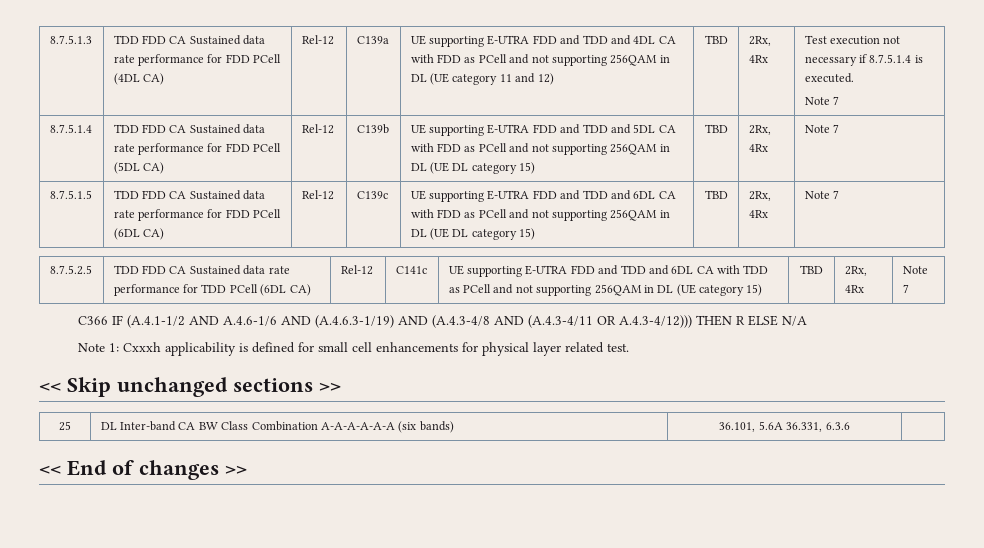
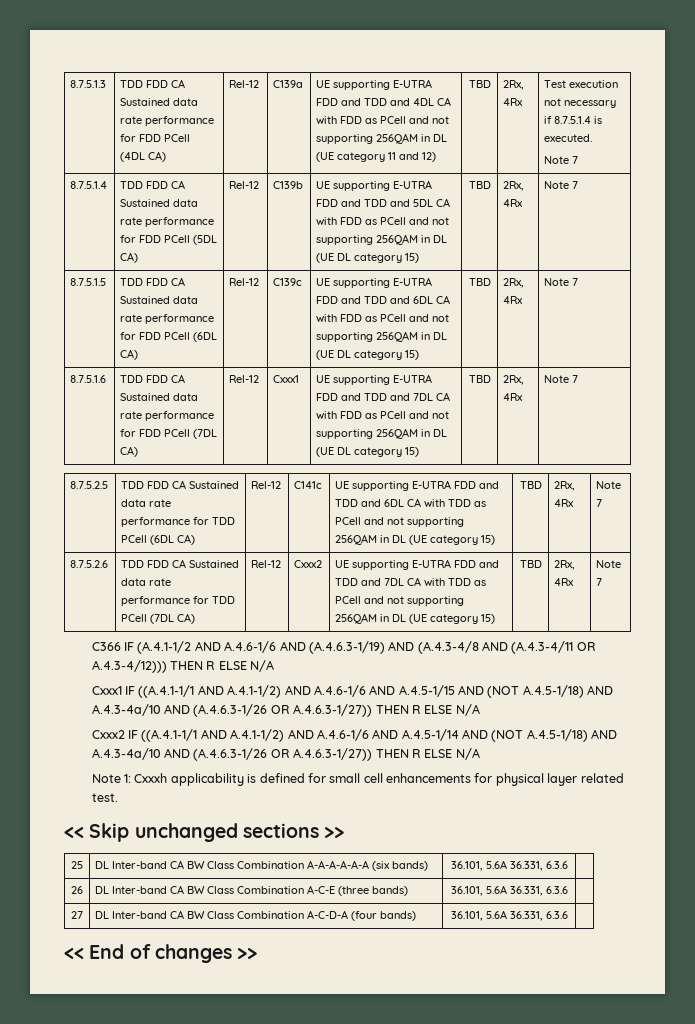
(840, 194) none -> [70,375,107,383] [120,374,186,383] [120,393,199,401] [120,411,215,421] [120,429,218,439] [120,446,139,457] [229,375,260,383] [273,375,300,383] [316,374,433,385] [316,392,451,401] [316,411,450,419] [316,428,448,439] [316,447,420,457] [468,375,491,383] [503,375,525,385] [503,393,524,401] [544,375,579,383] // 8.7.5.1.6 | TDD FDD CA Sustained data rate performance for FDD PCell (7DL CA) | Rel-12 | Cxxx1 | UE supporting E-UTRA FDD and TDD and 7DL CA with FDD as PCell and not supporting 256QAM in DL (UE DL category 15) | TBD | 2Rx, 4Rx | Note 7
(909, 288) none -> [70,560,109,568] [121,559,240,568] [121,578,172,586] [121,596,236,606] [121,613,196,624] [251,560,282,568] [294,560,323,568] [335,559,500,570] [335,577,487,586] [335,596,465,606] [335,613,496,624] [519,560,542,568] [554,560,576,570] [554,578,575,586] [596,560,622,568] [596,578,603,586] // 8.7.5.2.6 | TDD FDD CA Sustained data rate performance for TDD PCell (7DL CA) | Rel-12 | Cxxx2 | UE supporting E-UTRA FDD and TDD and 7DL CA with TDD as PCell and not supporting 256QAM in DL (UE category 15) | TBD | 2Rx, 4Rx | Note 7
(808, 321) none -> [91,685,614,698] [91,704,480,717] [91,729,618,742] [91,748,480,761] // Cxxx1 IF ((A.4.1-1/1 AND A.4.1-1/2) AND A.4.6-1/6 AND A.4.5-1/15 AND (NOT A.4.5-1/18) AND A.4.3-4a/10 AND (A.4.6.3-1/26 OR A.4.6.3-1/27)) THEN R ELSE N/A // Cxxx2 IF ((A.4.1-1/1 AND A.4.1-1/2) AND A.4.6-1/6 AND A.4.5-1/14 AND (NOT A.4.5-1/18) AND A.4.3-4a/10 AND (A.4.6.3-1/26 OR A.4.6.3-1/27)) THEN R ELSE N/A
(850, 426) none -> [71,886,83,894] [95,885,409,896] [450,885,568,896] [71,911,83,919] [95,910,417,921] [450,910,568,921] // 26 | DL Inter-band CA BW Class Combination A-C-E (three bands) | 36.101, 5.6A 36.331, 6.3.6 | // 27 | DL Inter-band CA BW Class Combination A-C-D-A (four bands) | 36.101, 5.6A 36.331, 6.3.6 |

